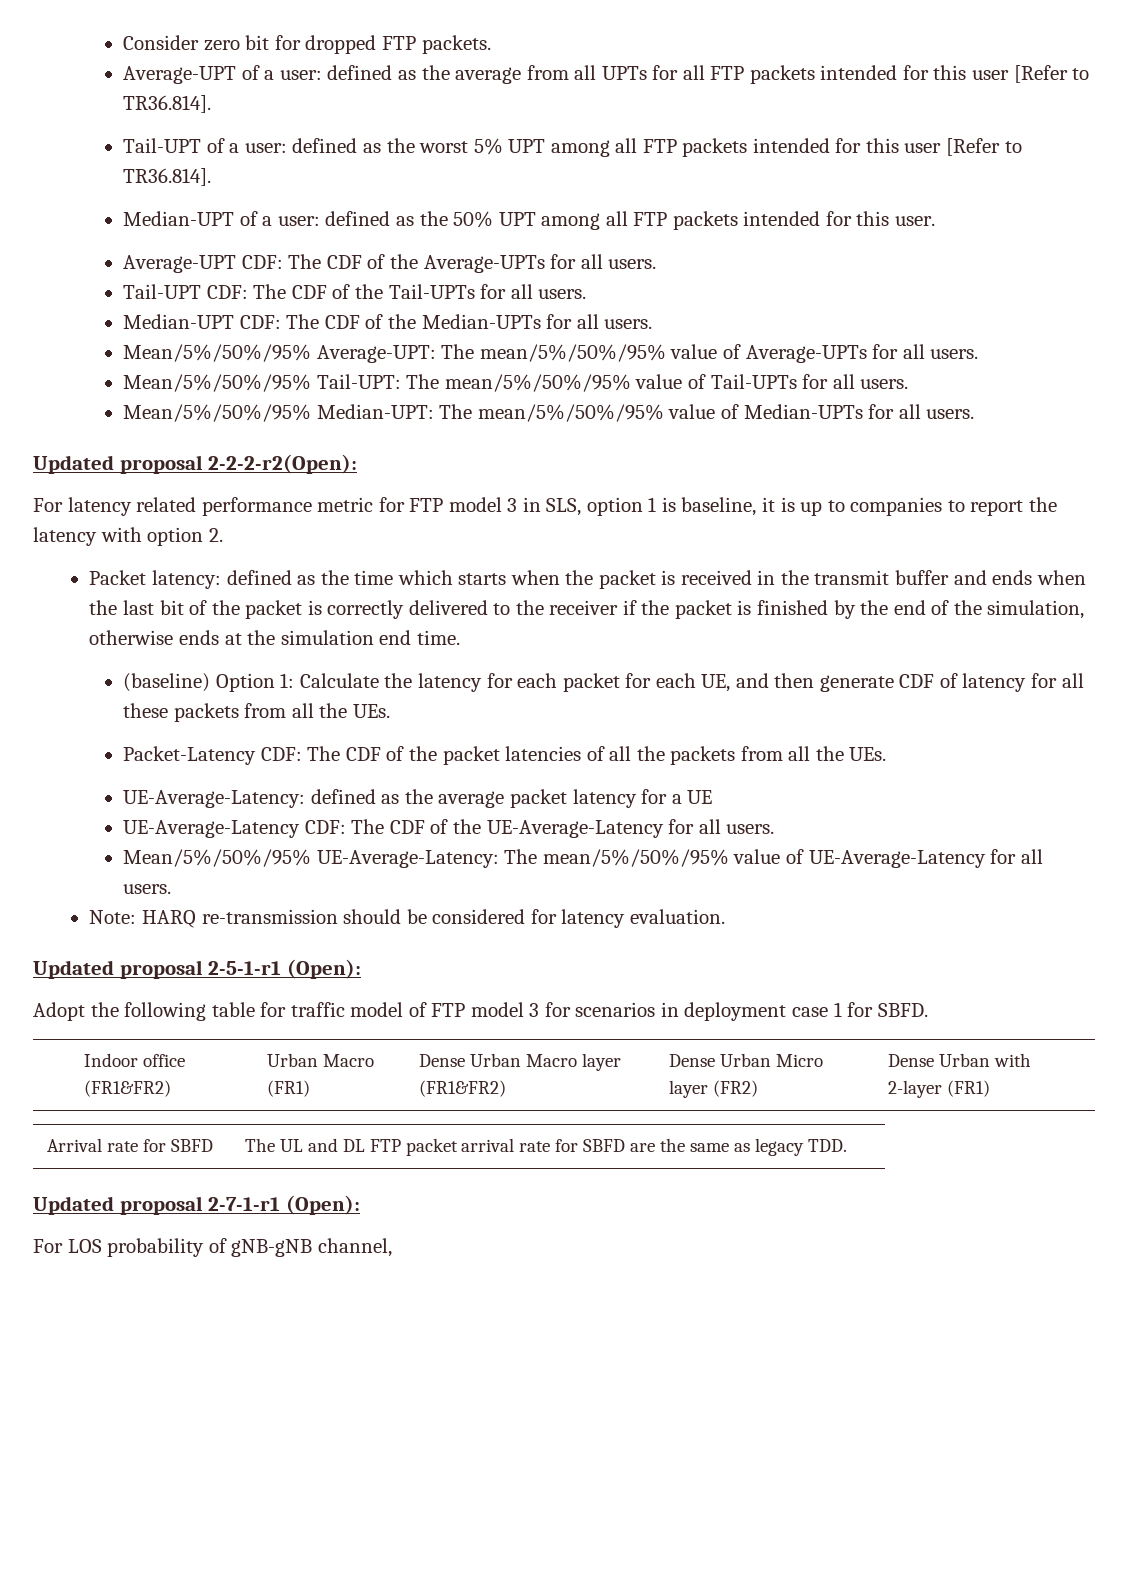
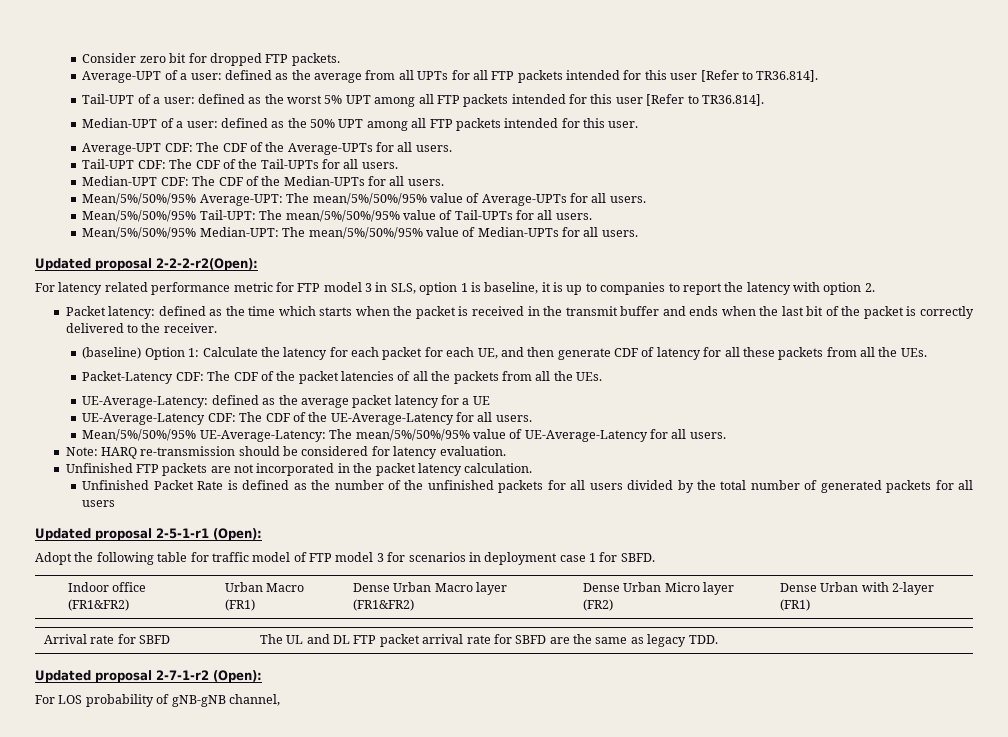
[549,600,1085,619] [89,630,460,645] receiver if the packet is finished by the end of the simulation, otherwise ends at the simulation end time. -> [163,323,217,333] receiver.
(725, 916) none -> [65,463,533,476] [82,480,973,493] [82,500,116,507] // Unfinished FTP packets are not incorporated in the packet latency calculation. // Unfinished Packet Rate is defined as the number of the unfinished packets for all users divided by the total number of generated packets for all users
[208,1197,281,1211] 2-7-1-r1 -> [156,670,209,680] 2-7-1-r2

